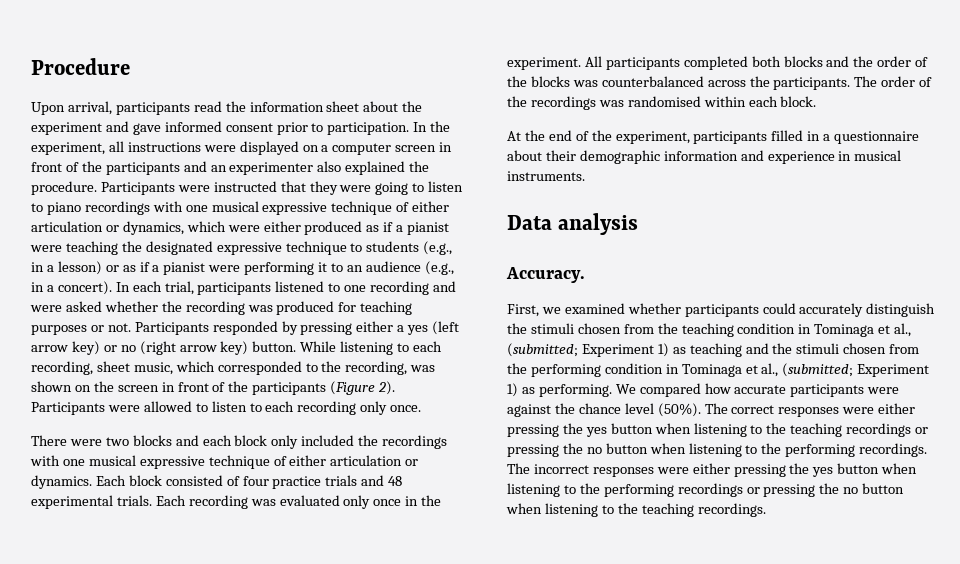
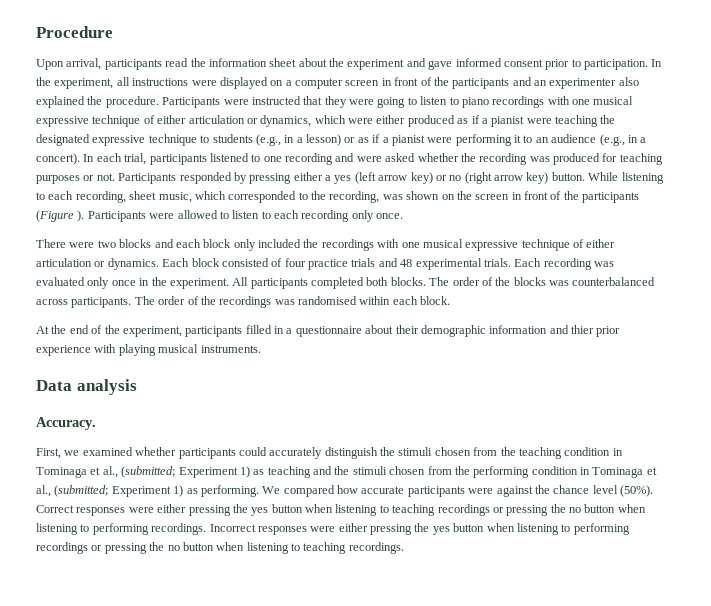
[378,381,396,395] 2). -> [77,210,85,222] ).
[783,56,874,67] blocks and the -> [390,277,450,286] blocks. The
[749,76,770,87] the -> (68, 302) none
[767,151,852,164] experience in -> [571,325,621,337] [36,344,156,356] thier prior experience with playing
[704,403,775,414] The correct -> [36,505,74,513] Correct
[766,423,787,434] the -> (389, 509) none
[761,443,782,454] the -> (90, 528) none
[507,463,589,474] The incorrect -> [209,524,256,532] Incorrect
[579,483,600,494] the -> (571, 528) none
[617,503,638,514] the -> (300, 547) none

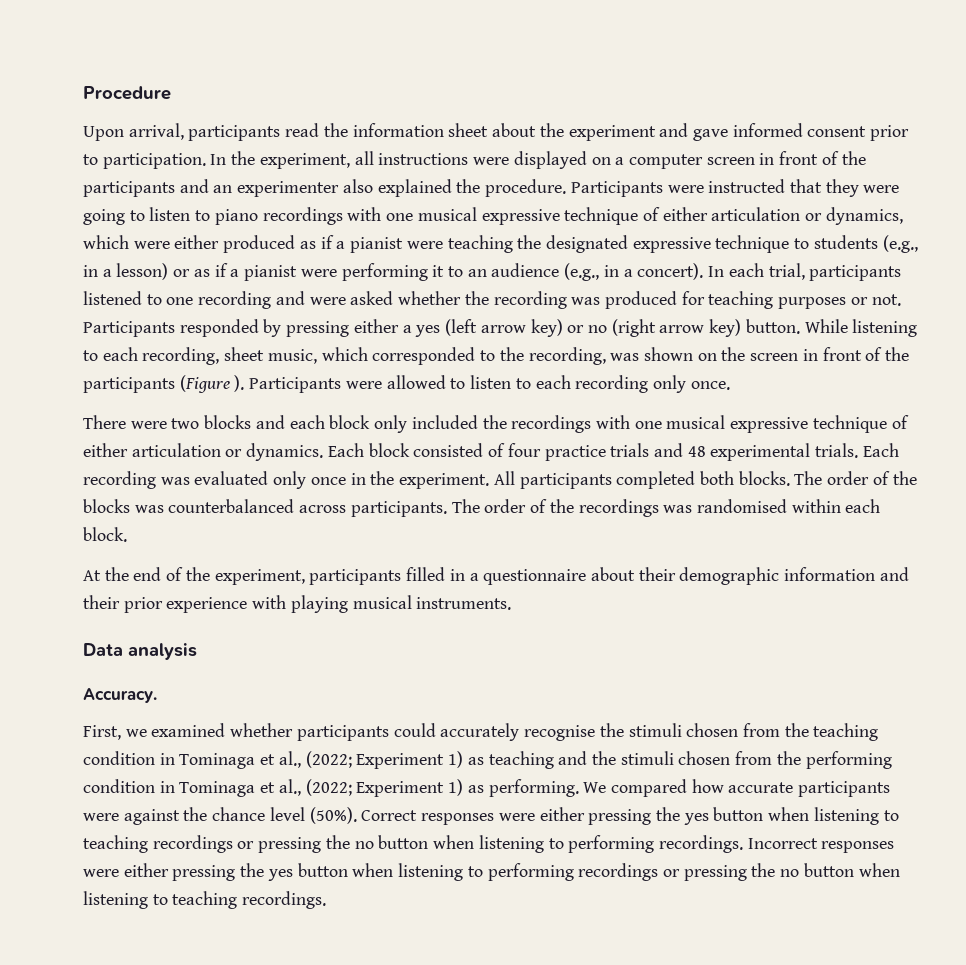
[571,325,594,334] thier -> [83,595,120,609] their
[324,447,378,459] distinguish -> [524,725,596,741] recognise
[121,466,176,478] (submitted; -> [305,751,352,768] (2022;
[54,485,109,497] (submitted; -> [305,779,352,796] (2022;

